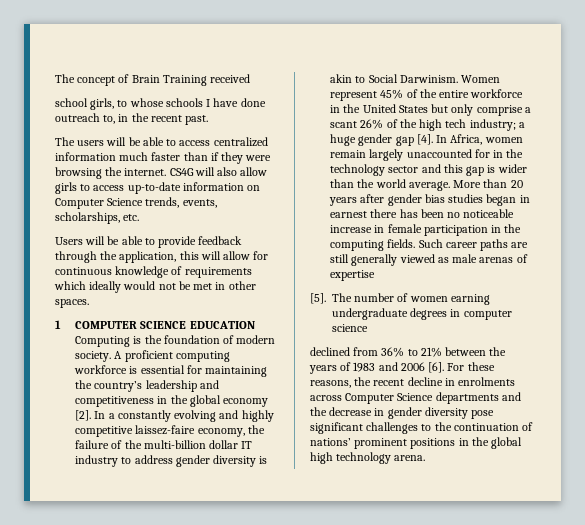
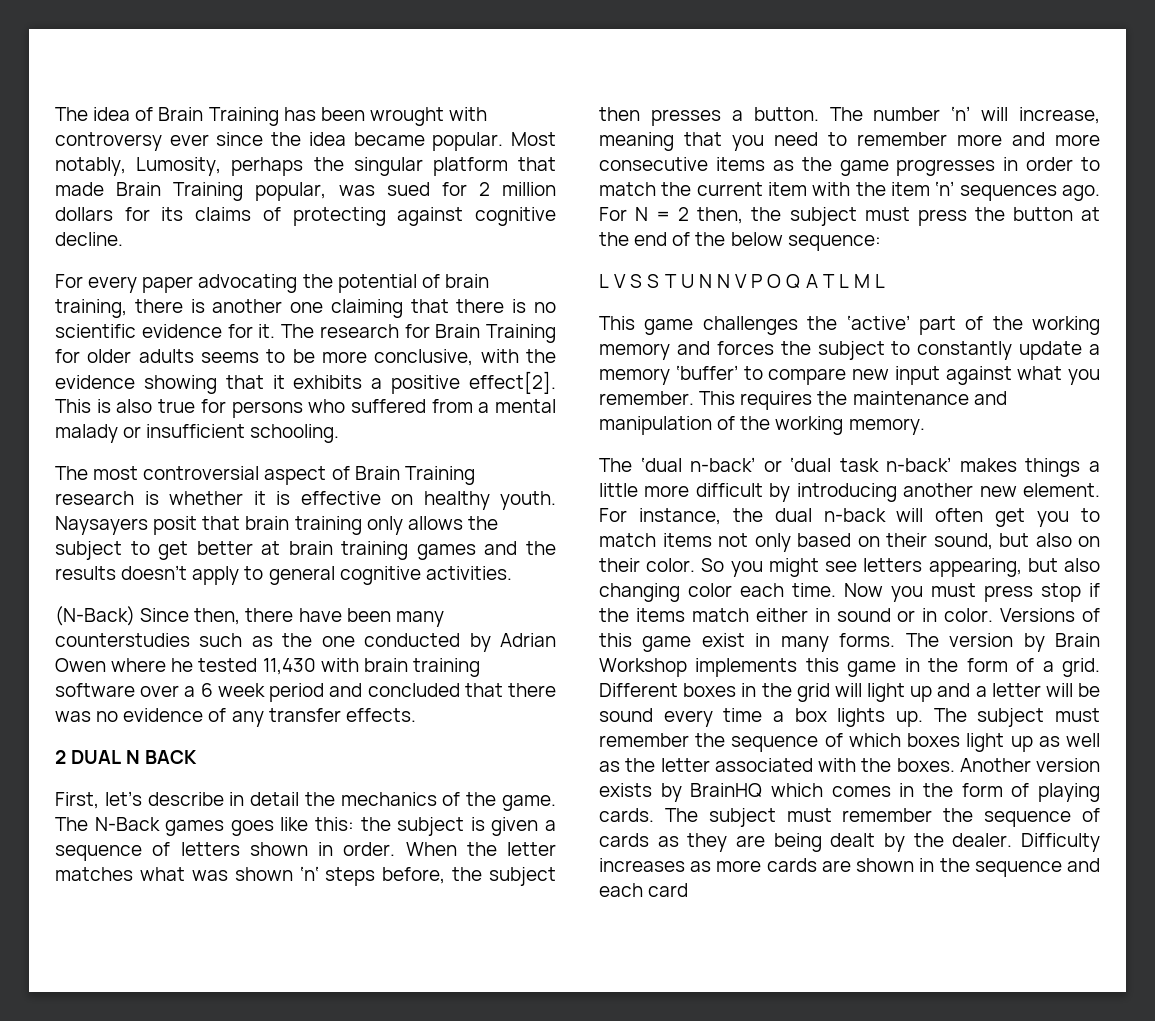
[55,74,251,86] [55,98,266,110] [55,113,209,125] [55,137,268,147] [55,152,272,164] [55,167,268,179] [55,182,261,194] [55,197,217,209] [55,212,140,224] [55,236,243,248] [55,251,269,263] [55,266,252,278] [54,281,256,293] [55,299,89,308] [55,320,255,329] [75,335,276,347] [75,350,230,362] [74,365,268,377] [75,380,219,392] [75,395,269,407] [75,410,274,422] [75,425,265,437] [75,440,253,449] [75,455,268,467] [330,74,501,83] [330,89,524,101] [330,104,531,116] [330,119,525,131] [330,134,523,146] [330,149,524,161] [330,164,527,176] [330,179,523,191] [329,194,530,206] [330,209,515,218] [330,224,522,236] [330,239,529,251] [330,254,528,266] [330,270,376,281] [310,293,490,305] [332,308,512,320] [332,324,368,332] [310,347,507,357] [309,362,495,374] [310,377,516,388] [310,392,521,404] [310,407,495,419] [310,422,534,434] [310,437,523,449] [310,452,426,464] The concept of Brain Training received // school girls, to whose schools I have done outreach to, in the recent past. // The users will be able to access centralized information much faster than if they were browsing the internet. CS4G will also allow girls to access up-to-date information on Computer Science trends, events, scholarships, etc. // Users will be able to provide feedback through the application, this will allow for continuous knowledge of requirements which ideally would not be met in other spaces. // 1 COMPUTER SCIENCE EDUCATION Computing is the foundation of modern society. A proficient computing workforce is essential for maintaining the country’s leadership and competitiveness in the global economy [2]. In a constantly evolving and highly competitive laissez-faire economy, the failure of the multi-billion dollar IT industry to address gender diversity is akin to Social Darwinism. Women represent 45% of the entire workforce in the United States but only comprise a scant 26% of the high tech industry; a huge gender gap [4]. In Africa, women remain largely unaccounted for in the technology sector and this gap is wider than the world average. More than 20 years after gender bias studies began in earnest there has been no noticeable increase in female participation in the computing fields. Such career paths are still generally viewed as male arenas of expertise // [5]. The number of women earning undergraduate degrees in computer science // declined from 36% to 21% between the years of 1983 and 2006 [6]. For these reasons, the recent decline in enrolments across Computer Science departments and the decrease in gender diversity pose significant challenges to the continuation of nations’ prominent positions in the global high technology arena. -> [55,107,488,126] [55,132,556,151] [55,157,557,176] [55,182,556,201] [55,207,556,226] [55,232,123,246] [55,274,489,293] [55,299,556,318] [55,324,556,343] [55,349,556,366] [55,371,557,394] [55,399,556,418] [55,424,340,443] [55,466,475,485] [55,491,556,510] [55,516,498,535] [55,541,556,560] [55,565,512,585] [55,606,444,627] [55,633,556,652] [55,658,480,677] [55,683,556,702] [55,708,416,727] [55,750,198,764] [55,791,556,811] [55,817,557,836] [55,842,556,861] [55,866,556,886] [599,106,1100,126] [599,132,1100,151] [599,157,1100,176] [599,181,1100,201] [599,207,1100,226] [599,232,881,251] [599,274,886,289] [599,315,1100,335] [599,341,1100,360] [599,365,1100,385] [599,391,1007,410] [599,416,925,435] [599,457,1100,477] [599,483,1100,502] [599,508,1100,527] [599,533,1100,552] [599,558,1100,577] [599,583,1100,602] [599,608,1100,622] [599,633,1100,652] [599,658,1100,677] [599,683,1100,702] [599,708,1100,727] [599,733,1100,752] [599,758,1100,772] [599,783,1100,802] [599,808,1100,827] [599,833,1100,852] [599,858,1100,877] [599,883,689,897] The idea of Brain Training has been wrought with controversy ever since the idea became popular. Most notably, Lumosity, perhaps the singular platform that made Brain Training popular, was sued for 2 million dollars for its claims of protecting against cognitive decline. // For every paper advocating the potential of brain training, there is another one claiming that there is no scientific evidence for it. The research for Brain Training for older adults seems to be more conclusive, with the evidence showing that it exhibits a positive effect[2]. This is also true for persons who suffered from a mental malady or insufficient schooling. // The most controversial aspect of Brain Training research is whether it is effective on healthy youth. Naysayers posit that brain training only allows the subject to get better at brain training games and the results doesn’t apply to general cognitive activities. // (N-Back) Since then, there have been many counterstudies such as the one conducted by Adrian Owen where he tested 11,430 with brain training software over a 6 week period and concluded that there was no evidence of any transfer effects. // 2 DUAL N BACK // First, let’s describe in detail the mechanics of the game. The N-Back games goes like this: the subject is given a sequence of letters shown in order. When the letter matches what was shown ‘n‘ steps before, the subject then presses a button. The number ‘n’ will increase, meaning that you need to remember more and more consecutive items as the game progresses in order to match the current item with the item ‘n’ sequences ago. For N = 2 then, the subject must press the button at the end of the below sequence: // L V S S T U N N V P O Q A T L M L // This game challenges the ‘active’ part of the working memory and forces the subject to constantly update a memory ‘buffer’ to compare new input against what you remember. This requires the maintenance and manipulation of the working memory. // The ‘dual n-back’ or ‘dual task n-back’ makes things a little more difficult by introducing another new element. For instance, the dual n-back will often get you to match items not only based on their sound, but also on their color. So you might see letters appearing, but also changing color each time. Now you must press stop if the items match either in sound or in color. Versions of this game exist in many forms. The version by Brain Workshop implements this game in the form of a grid. Different boxes in the grid will light up and a letter will be sound every time a box lights up. The subject must remember the sequence of which boxes light up as well as the letter associated with the boxes. Another version exists by BrainHQ which comes in the form of playing cards. The subject must remember the sequence of cards as they are being dealt by the dealer. Difficulty increases as more cards are shown in the sequence and each card

